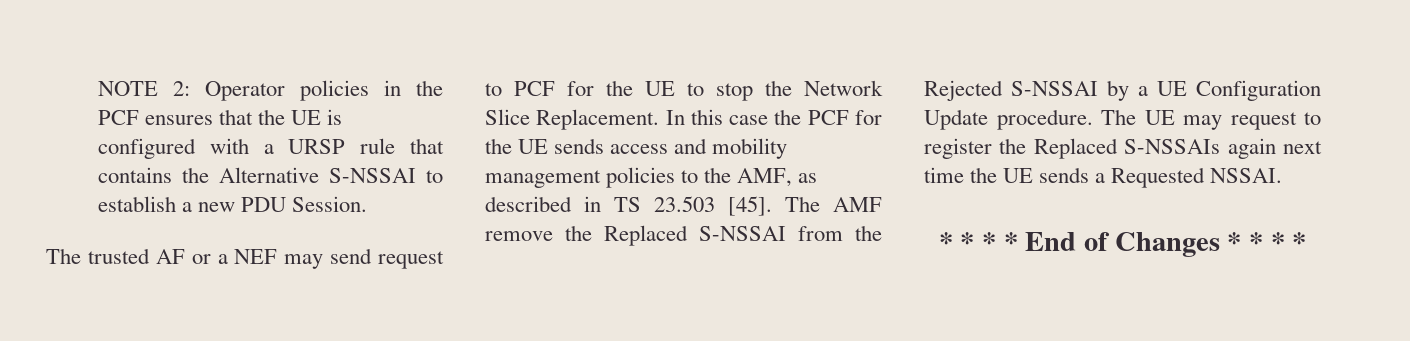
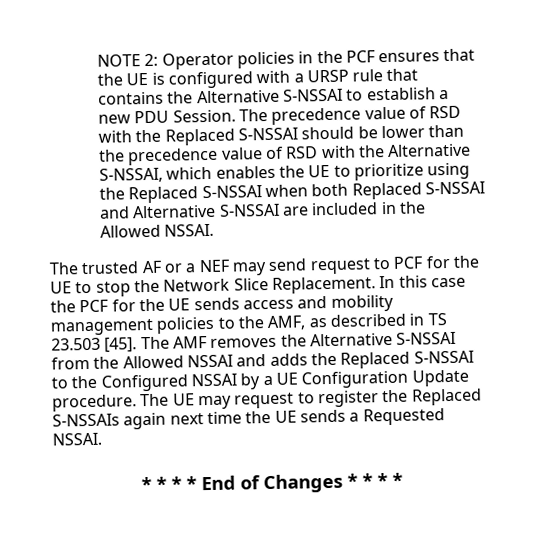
(368, 204) none -> [238,105,462,125] [97,124,465,146] [98,143,472,166] [98,162,471,183] [98,181,485,204] [98,201,426,219] [99,223,215,238] The precedence value of RSD with the Replaced S-NSSAI should be lower than the precedence value of RSD with the Alternative S-NSSAI, which enables the UE to prioritize using the Replaced S-NSSAI when both Replaced S-NSSAI and Alternative S-NSSAI are included in the Allowed NSSAI.
[485,225,882,246] [924,80,1098,101] remove the Replaced S-NSSAI from the Rejected S-NSSAI -> [210,331,457,348] [51,350,474,370] [51,373,237,392] removes the Alternative S-NSSAI from the Allowed NSSAI and adds the Replaced S-NSSAI to the Configured NSSAI

